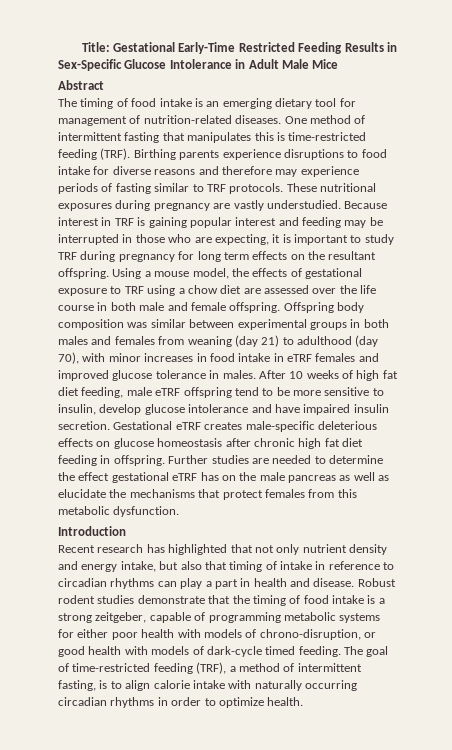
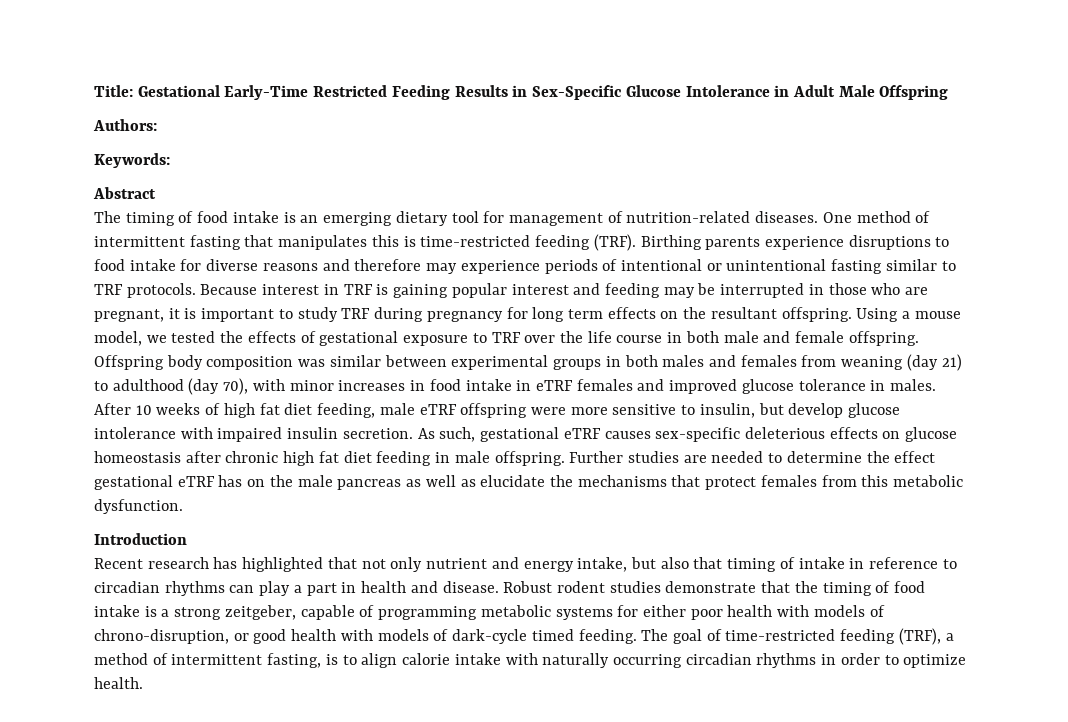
[312,59,339,69] Mice -> [879,85,949,100] [93,119,157,131] [94,153,170,168] Offspring // Authors: // Keywords:
(113, 187) none -> [620,259,827,271] intentional or unintentional
[286,183,376,192] [58,200,341,211] These nutritional exposures during pregnancy are vastly understudied. -> (196, 290) none
[214,234,269,245] expecting, -> [94,309,164,322] pregnant,
(229, 273) none -> [146,331,216,343] we tested
[147,285,309,296] using a chow diet are assessed -> (521, 337) none
[234,387,290,396] tend to be -> [530,407,566,415] were
(96, 409) none -> [758,403,784,415] but
[251,404,300,413] and have -> [180,427,213,439] with
[113,421,315,432] Gestational eTRF creates male-specific -> [417,427,741,442] As such, gestational eTRF causes sex-specific
(111, 459) none -> [454,451,490,463] male
[349,544,387,555] density -> (488, 563) none

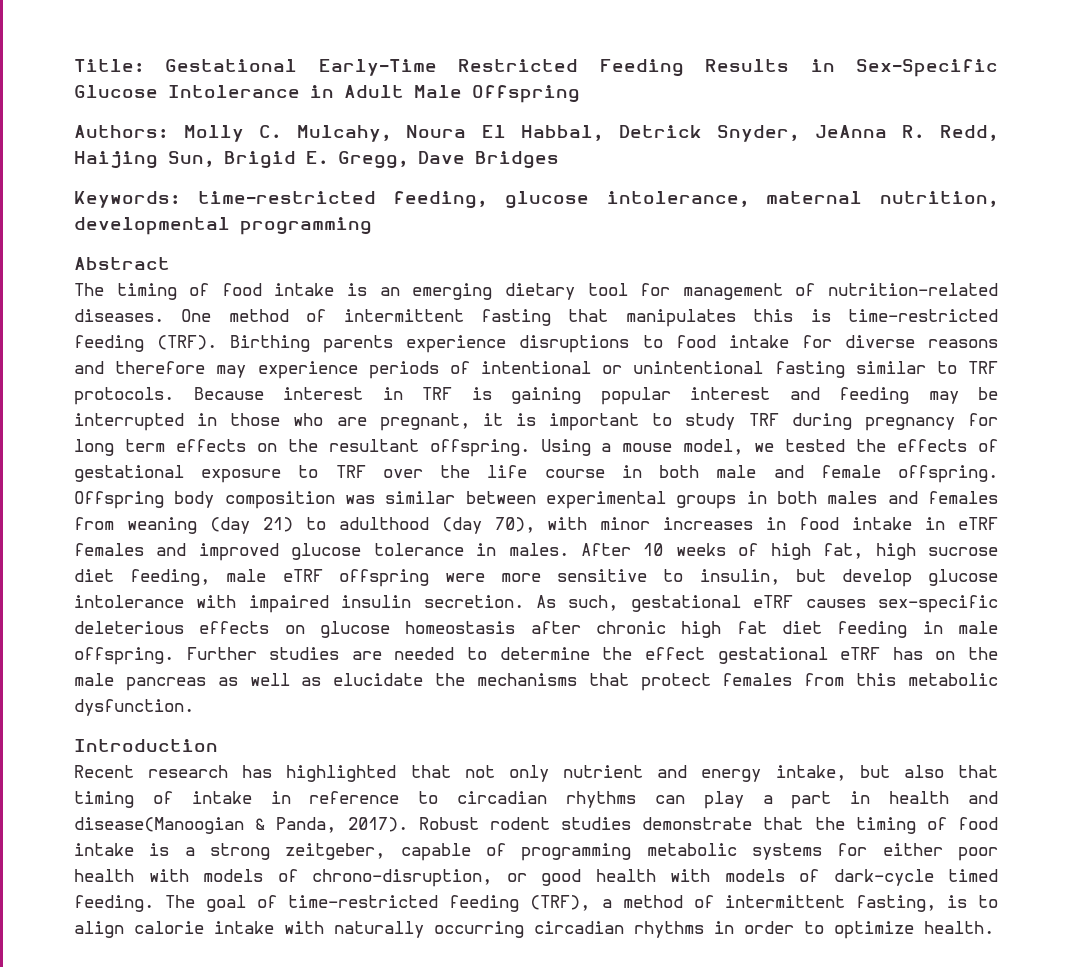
[94,153,170,168] // Keywords: -> [183,125,998,142] [74,151,559,169] [74,191,998,209] [74,217,372,235] Molly C. Mulcahy, Noura El Habbal, Detrick Snyder, JeAnna R. Redd, Haijing Sun, Brigid E. Gregg, Dave Bridges // Keywords: time-restricted feeding, glucose intolerance, maternal nutrition, developmental programming
[259,403,280,415] fat -> [823,543,999,560] fat, high sucrose
[442,581,499,593] disease. -> [74,817,408,834] disease(Manoogian & Panda, 2017).

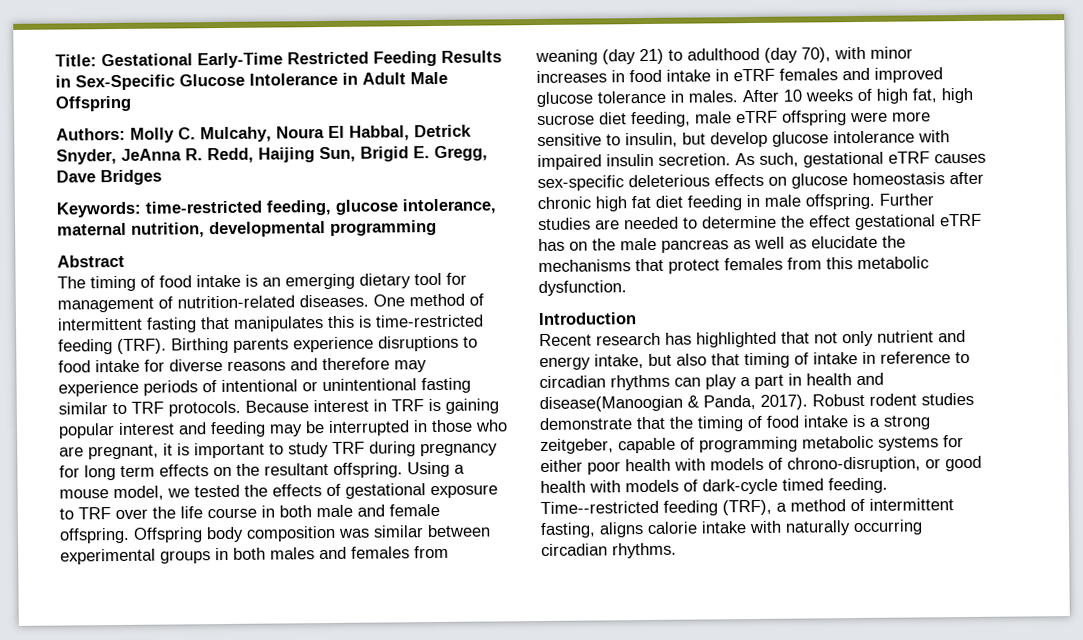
[165,895,439,912] The goal of time-restricted -> [540,500,659,515] Time--restricted
[946,895,999,908] [74,921,124,938] is to align -> [599,522,644,538] aligns
[634,921,994,939] rhythms in order to optimize health. -> [612,542,677,559] rhythms.

